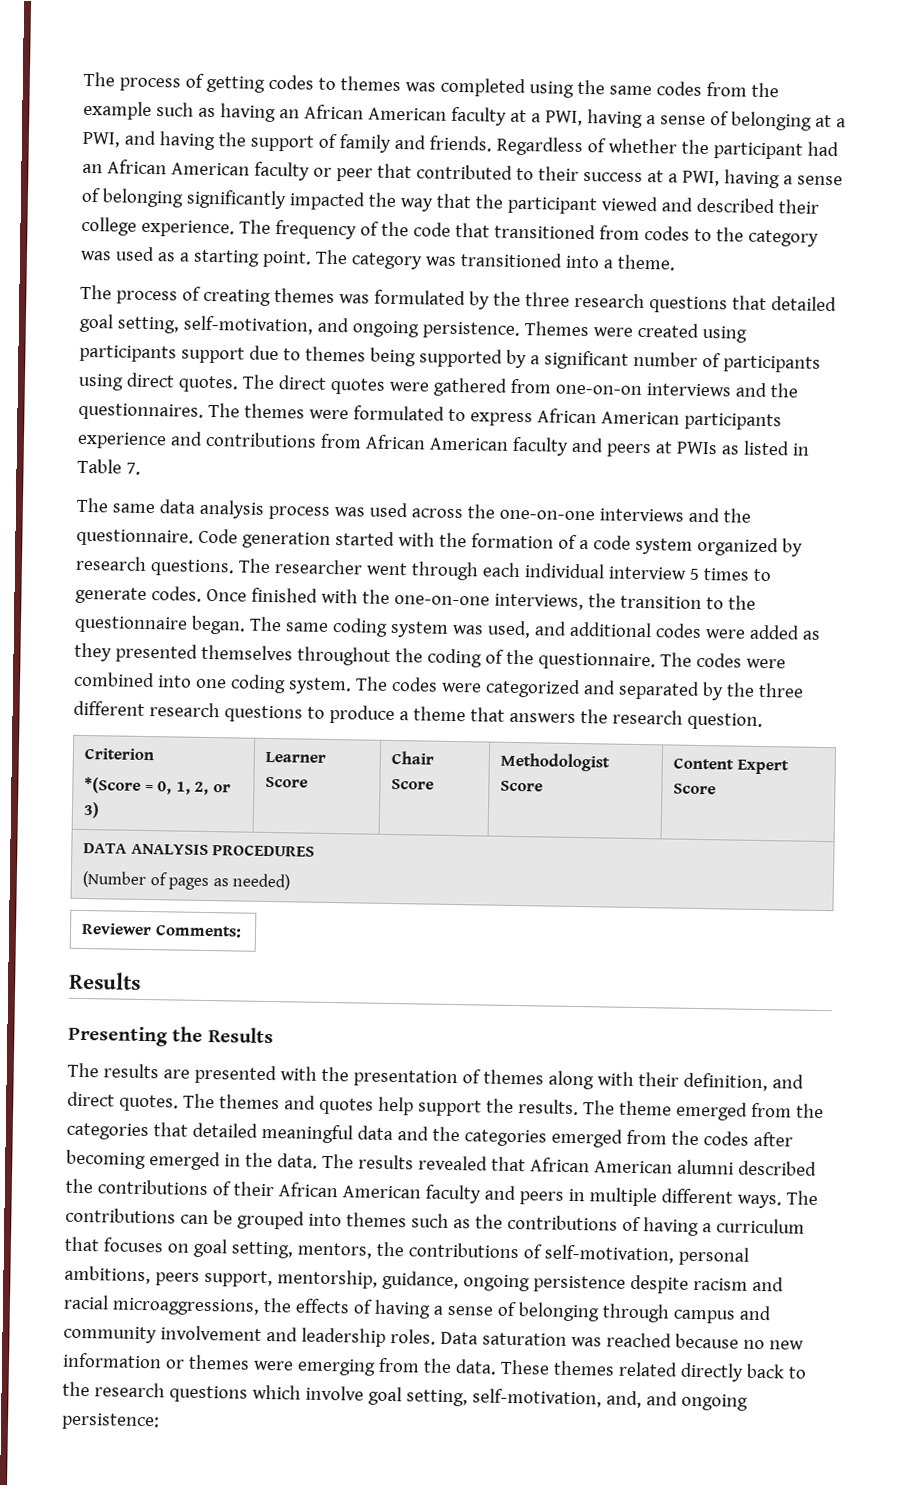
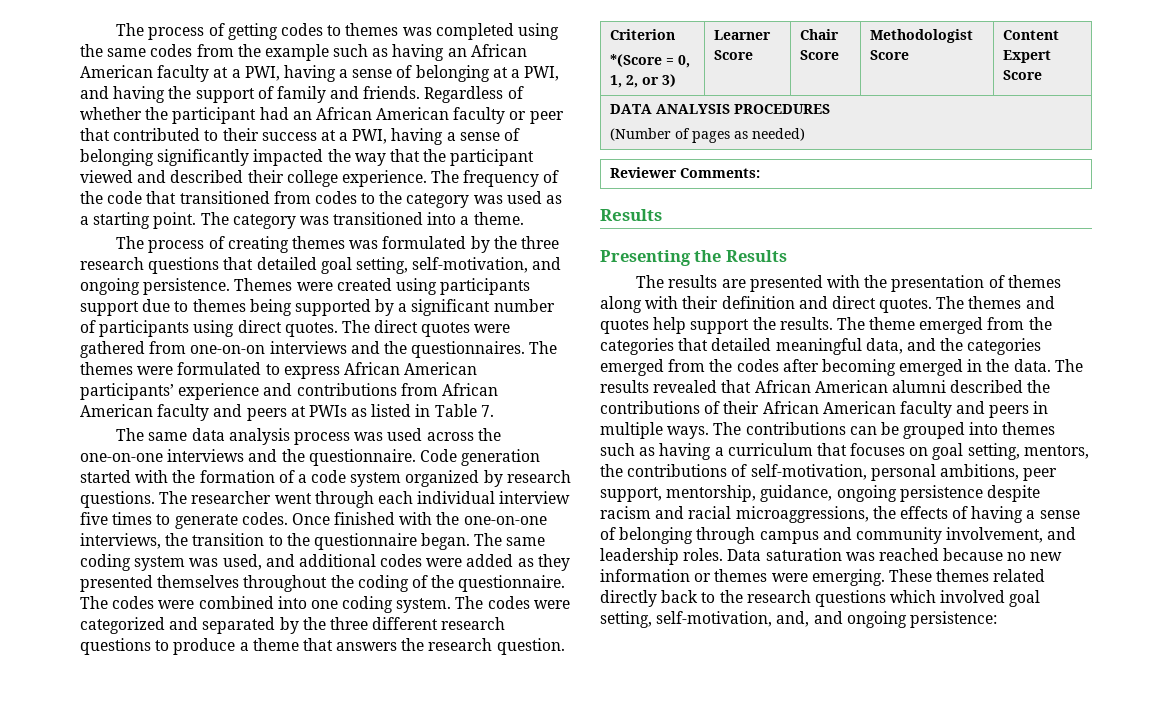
[683,412,782,431] participants -> [80,383,174,400] participants’
[688,568,699,580] 5 -> [80,512,108,525] five
[682,1072,768,1092] definition, -> [721,296,795,309] definition
[356,1125,393,1141] data -> [865,338,903,354] data,
[660,1188,733,1204] different -> (663, 430) none
[474,1214,641,1232] the contributions of -> (656, 451) none
[154,1272,200,1286] peers -> [1023,468,1058,481] peer
[159,1325,262,1341] involvement -> [946,527,1044,543] involvement,
[296,1357,497,1376] emerging from the data. -> [811,569,885,586] emerging.
[304,1385,364,1401] involve -> [940,590,1006,603] involved

